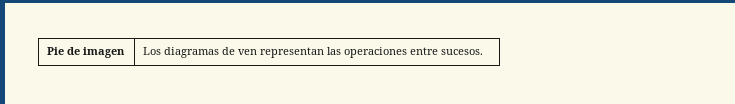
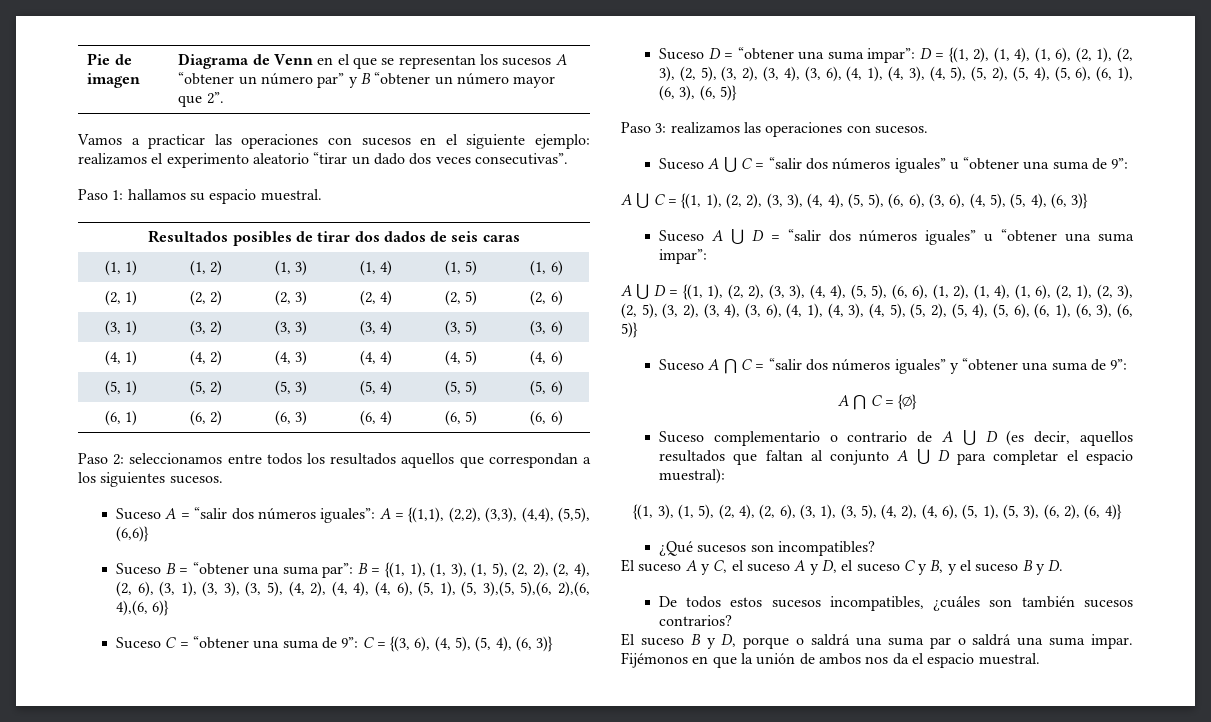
[142,47,483,58] Los diagramas de ven representan las operaciones entre sucesos. -> [178,53,567,69] [178,72,556,88] [178,92,224,107] [77,134,591,149] [78,152,568,168] [78,189,322,204] [148,230,520,246] [104,260,138,276] [189,260,223,276] [274,260,308,276] [359,260,393,276] [444,260,478,276] [530,260,563,276] [104,290,138,306] [189,290,223,306] [274,290,308,306] [359,290,393,306] [444,290,478,306] [530,290,563,306] [104,320,138,336] [189,320,223,336] [274,320,308,336] [359,320,393,336] [444,320,478,336] [530,320,563,336] [104,350,138,366] [189,350,223,366] [274,350,308,366] [359,350,393,366] [444,350,478,366] [530,350,563,366] [104,380,138,396] [189,380,223,396] [274,380,308,396] [359,380,393,396] [444,380,478,396] [530,380,563,396] [104,410,138,426] [189,410,223,426] [274,410,308,426] [359,410,393,426] [444,410,478,426] [530,410,563,426] [78,453,591,468] [78,472,223,487] [115,507,590,523] [115,526,149,542] [115,562,591,578] [115,581,590,597] [115,600,170,616] [115,636,554,652] [658,47,1133,63] [658,66,1133,82] [658,85,737,101] [621,122,928,137] [658,157,1129,173] [621,193,1089,209] [658,229,1134,245] [658,249,707,264] [621,284,1134,300] [621,303,1134,319] [621,322,638,338] [658,358,1128,374] [837,394,918,410] [658,430,1133,446] [658,449,1133,465] [658,468,725,484] [633,504,1122,520] [658,541,875,556] [621,559,1064,575] [658,596,1133,611] [658,615,732,626] [621,633,1133,649] [621,652,1040,668] Diagrama de Venn en el que se representan los sucesos A “obtener un número par” y B “obtener un número mayor que 2”. // Vamos a practicar las operaciones con sucesos en el siguiente ejemplo: realizamos el experimento aleatorio “tirar un dado dos veces consecutivas”. // Paso 1: hallamos su espacio muestral. // Resultados posibles de tirar dos dados de seis caras // (1, 1) | (1, 2) | (1, 3) | (1, 4) | (1, 5) | (1, 6) // (2, 1) | (2, 2) | (2, 3) | (2, 4) | (2, 5) | (2, 6) // (3, 1) | (3, 2) | (3, 3) | (3, 4) | (3, 5) | (3, 6) // (4, 1) | (4, 2) | (4, 3) | (4, 4) | (4, 5) | (4, 6) // (5, 1) | (5, 2) | (5, 3) | (5, 4) | (5, 5) | (5, 6) // (6, 1) | (6, 2) | (6, 3) | (6, 4) | (6, 5) | (6, 6) // Paso 2: seleccionamos entre todos los resultados aquellos que correspondan a los siguientes sucesos. // Suceso A = “salir dos números iguales”: A = {(1,1), (2,2), (3,3), (4,4), (5,5), (6,6)} // Suceso B = “obtener una suma par”: B = {(1, 1), (1, 3), (1, 5), (2, 2), (2, 4), (2, 6), (3, 1), (3, 3), (3, 5), (4, 2), (4, 4), (4, 6), (5, 1), (5, 3),(5, 5),(6, 2),(6, 4),(6, 6)} // Suceso C = “obtener una suma de 9”: C = {(3, 6), (4, 5), (5, 4), (6, 3)} // Suceso D = “obtener una suma impar”: D = {(1, 2), (1, 4), (1, 6), (2, 1), (2, 3), (2, 5), (3, 2), (3, 4), (3, 6), (4, 1), (4, 3), (4, 5), (5, 2), (5, 4), (5, 6), (6, 1), (6, 3), (6, 5)} // Paso 3: realizamos las operaciones con sucesos. // Suceso A ⋃ C = “salir dos números iguales” u “obtener una suma de 9”: // A ⋃ C = {(1, 1), (2, 2), (3, 3), (4, 4), (5, 5), (6, 6), (3, 6), (4, 5), (5, 4), (6, 3)} // Suceso A ⋃ D = “salir dos números iguales” u “obtener una suma impar”: // A ⋃ D = {(1, 1), (2, 2), (3, 3), (4, 4), (5, 5), (6, 6), (1, 2), (1, 4), (1, 6), (2, 1), (2, 3), (2, 5), (3, 2), (3, 4), (3, 6), (4, 1), (4, 3), (4, 5), (5, 2), (5, 4), (5, 6), (6, 1), (6, 3), (6, 5)} // Suceso A ⋂ C = “salir dos números iguales” y “obtener una suma de 9”: // A ⋂ C = {∅} // Suceso complementario o contrario de A ⋃ D (es decir, aquellos resultados que faltan al conjunto A ⋃ D para completar el espacio muestral): // {(1, 3), (1, 5), (2, 4), (2, 6), (3, 1), (3, 5), (4, 2), (4, 6), (5, 1), (5, 3), (6, 2), (6, 4)} // ¿Qué sucesos son incompatibles? // El suceso A y C, el suceso A y D, el suceso C y B, y el suceso B y D. // De todos estos sucesos incompatibles, ¿cuáles son también sucesos contrarios? // El suceso B y D, porque o saldrá una suma par o saldrá una suma impar. Fijémonos en que la unión de ambos nos da el espacio muestral.

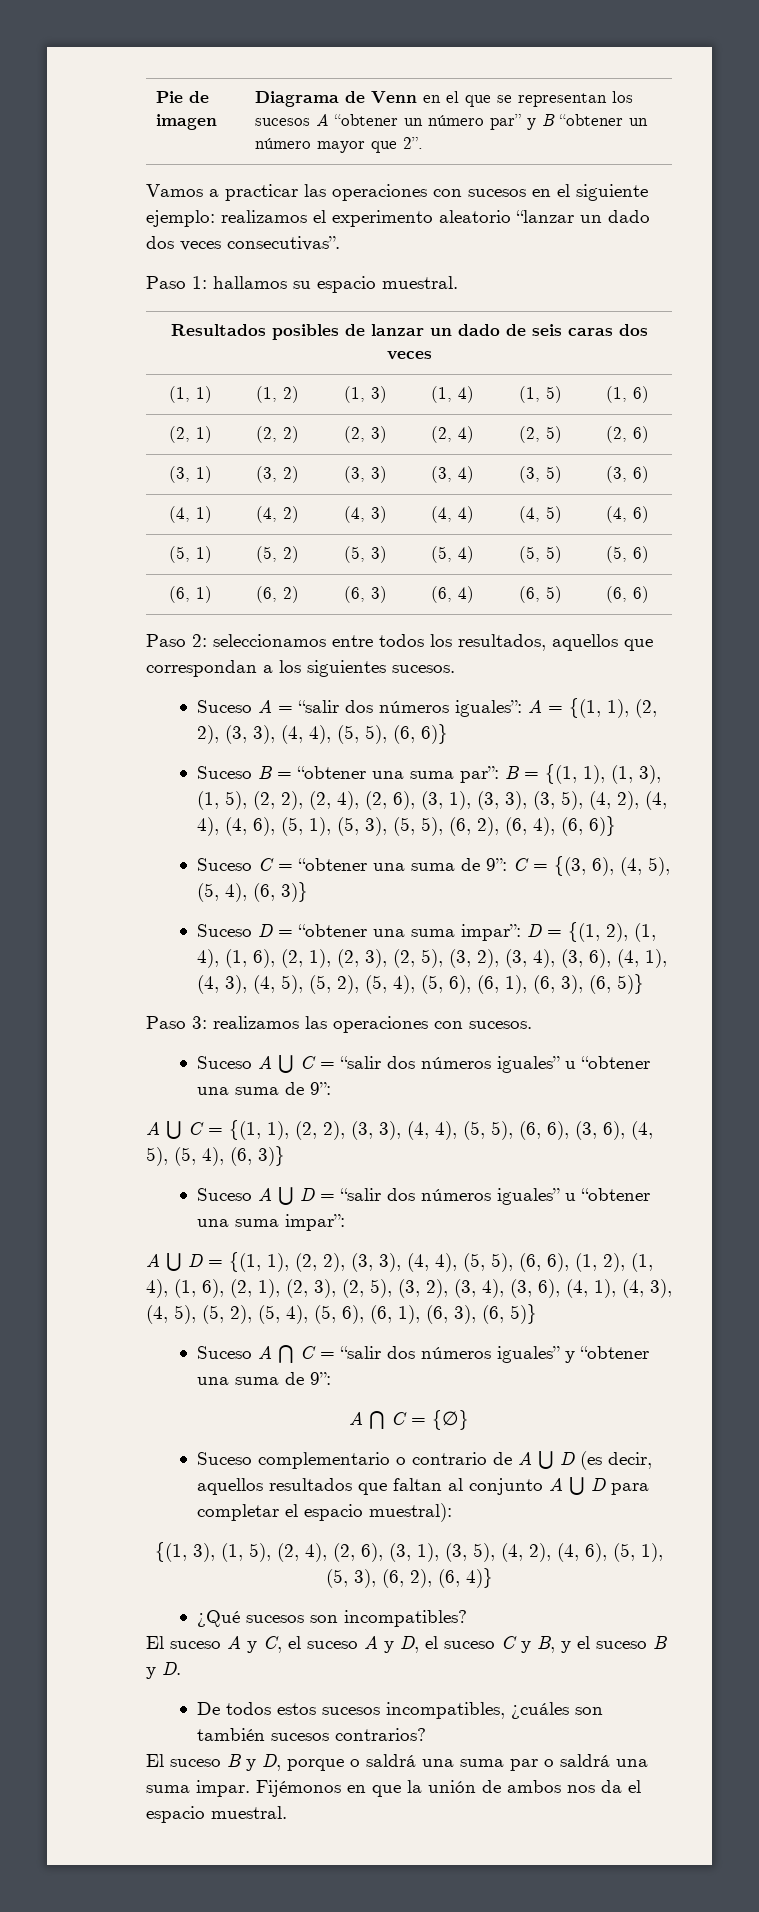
[313,152,348,164] “tirar -> [516,210,574,223] “lanzar
[317,231,426,242] tirar dos dados -> [370,324,500,336] lanzar un dado
(520, 238) none -> [618,324,648,336] [386,351,432,360] dos veces
[330,453,397,465] resultados -> [458,634,546,651] resultados,
[408,507,590,523] [115,526,149,542] {(1,1), (2,2), (3,3), (4,4), (5,5), (6,6)} -> [569,698,658,718] [197,724,449,744] {(1, 1), (2, 2), (3, 3), (4, 4), (5, 5), (6, 6)}
[482,581,590,597] [115,600,148,616] 3),(5, 5),(6, 2),(6, 4),(6, -> [365,817,584,836] 3), (5, 5), (6, 2), (6, 4), (6,

